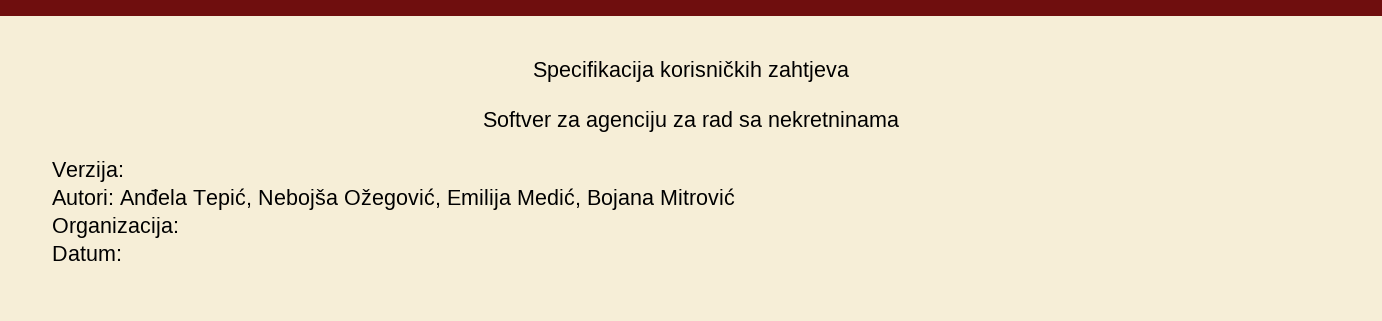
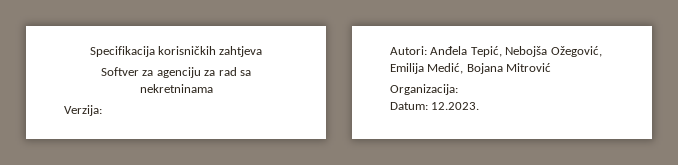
(122, 253) none -> [431,102,480,110] 12.2023.

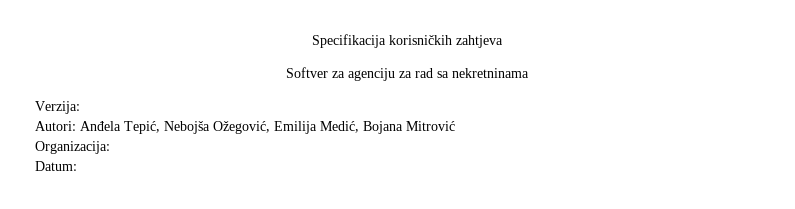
[431,102,480,110] 12.2023. -> (77, 166) none

